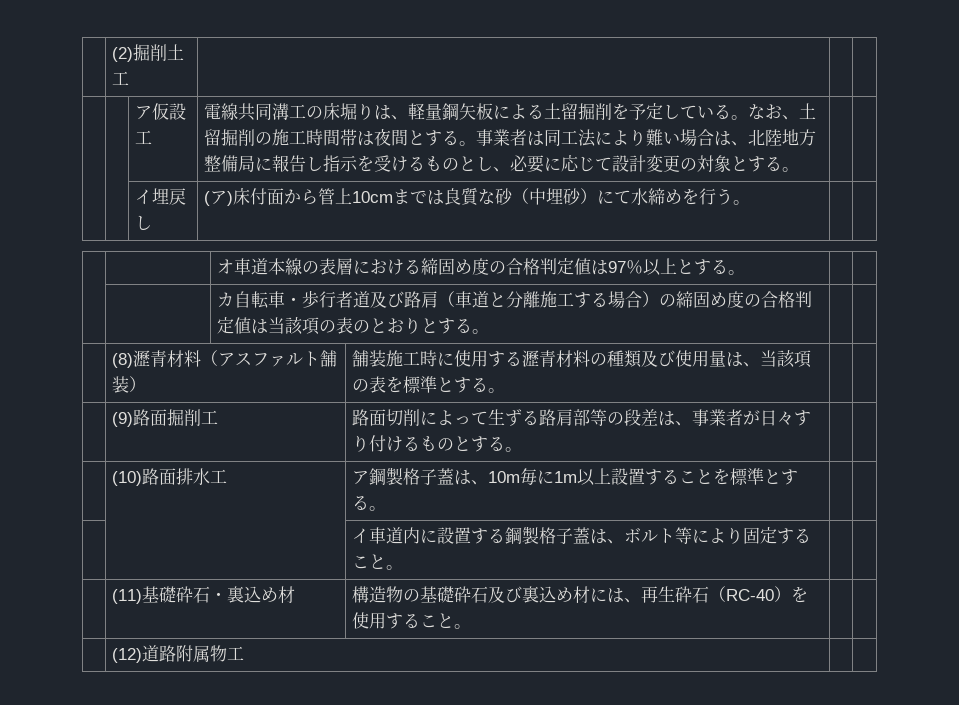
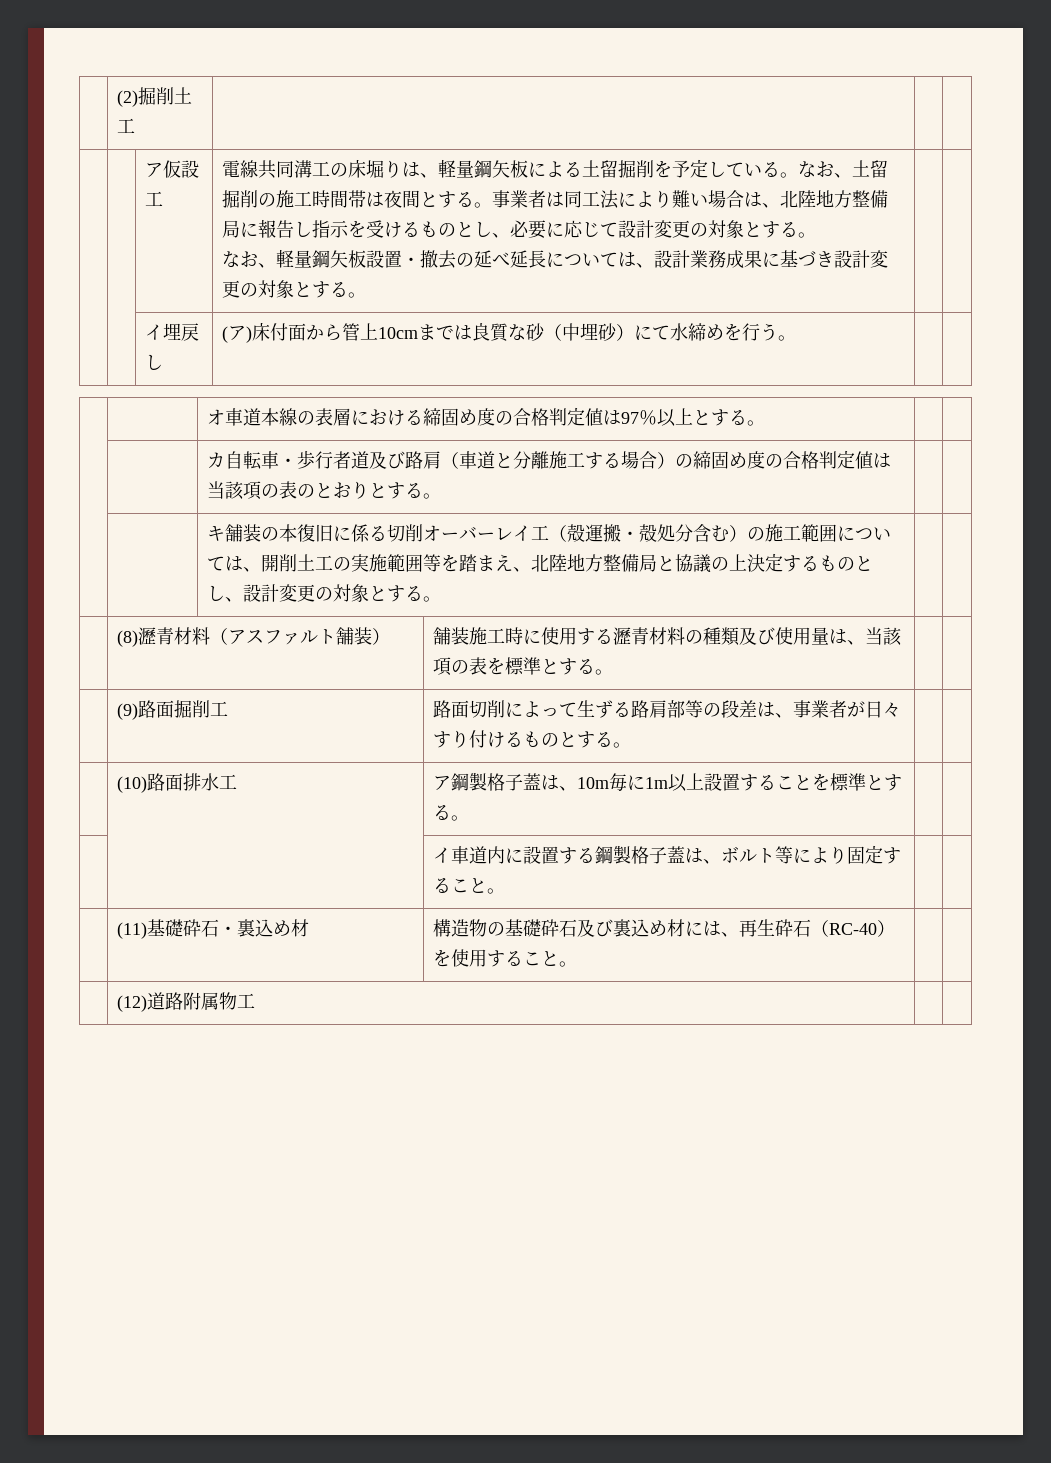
(800, 169) none -> [221,249,888,269] [221,280,366,298] // なお、軽量鋼矢板設置・撤去の延べ延長については、設計業務成果に基づき設計変更の対象とする。
(490, 331) none -> [206,524,891,542] [206,553,873,573] [206,584,441,602] // | | キ舗装の本復旧に係る切削オーバーレイ工（殻運搬・殻処分含む）の施工範囲については、開削土工の実施範囲等を踏まえ、北陸地方整備局と協議の上決定するものとし、設計変更の対象とする。 | |

